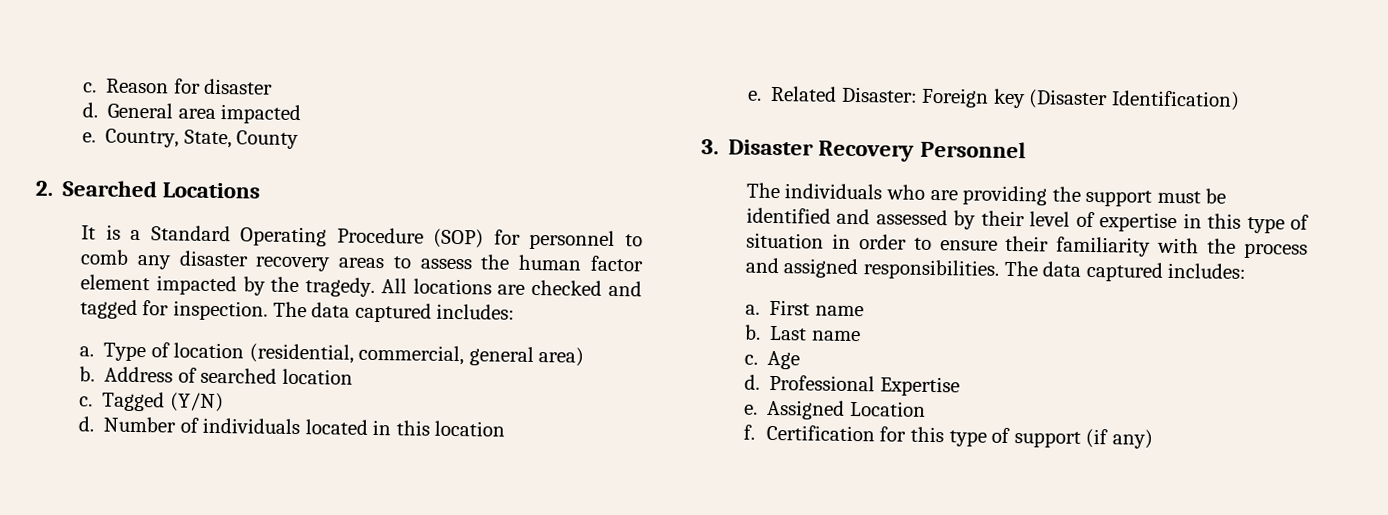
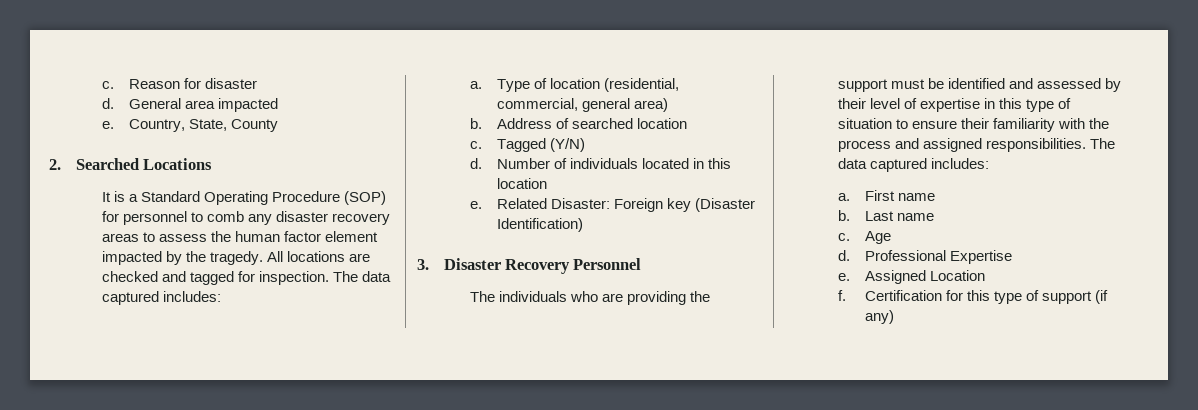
[831,233,907,250] in order -> (893, 123) none

